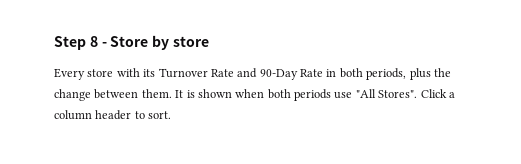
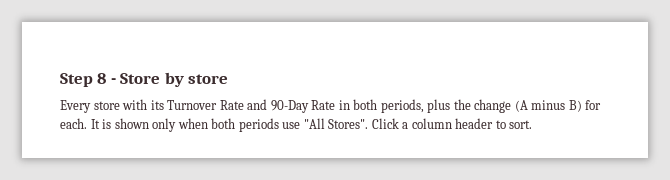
[94,89,172,99] between them. -> [514,100,602,112] [60,118,87,129] (A minus B) for each.
(232, 93) none -> [152,118,177,132] only

